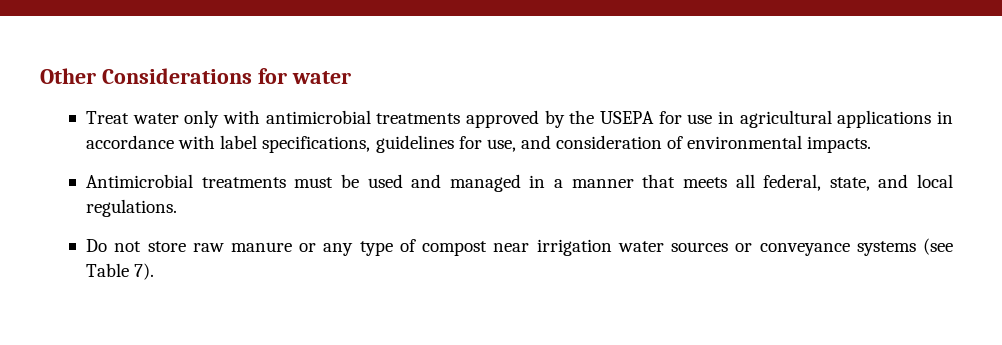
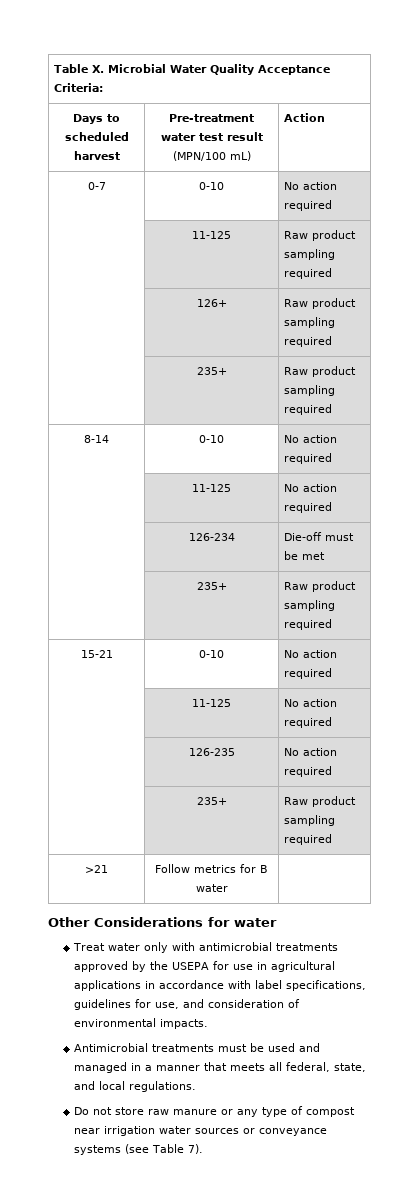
(40, 76) none -> [54,64,331,75] [54,83,104,92] [73,114,120,124] [64,132,129,141] [73,151,120,160] [169,114,254,122] [160,132,263,141] [172,151,251,161] [284,113,326,122] [87,182,106,190] [199,182,224,190] [284,182,338,190] [284,200,333,211] [192,231,231,239] [284,230,357,241] [284,249,336,260] [284,268,333,279] [196,299,227,307] [284,298,357,309] [284,317,336,328] [284,336,333,347] [196,367,227,375] [284,366,357,377] [284,385,336,396] [284,404,333,415] [84,435,109,443] [199,435,224,443] [284,435,338,443] [284,453,333,464] [192,484,231,492] [284,484,338,492] [284,502,333,513] [188,533,235,541] [284,532,355,541] [284,551,326,560] [196,582,227,590] [284,581,357,592] [284,600,336,611] [284,619,333,630] [80,650,113,658] [199,650,224,658] [284,650,338,658] [284,668,333,679] [192,699,231,707] [284,699,338,707] [284,717,333,728] [188,748,235,756] [284,748,338,756] [284,766,333,777] [196,797,227,805] [284,796,357,807] [284,815,336,826] [284,834,333,845] [85,865,108,873] [155,864,268,873] [195,884,228,892] Table X. Microbial Water Quality Acceptance Criteria: // Days to scheduled harvest | Pre‐treatment water test result (MPN/100 mL) | Action // 0‐7 | 0‐10 | No action required // | 11‐125 | Raw product sampling required // | 126+ | Raw product sampling required // | 235+ | Raw product sampling required // 8‐14 | 0‐10 | No action required // | 11‐125 | No action required // | 126‐234 | Die‐off must be met // | 235+ | Raw product sampling required // 15‐21 | 0‐10 | No action required // | 11‐125 | No action required // | 126‐235 | No action required // | 235+ | Raw product sampling required // >21 | Follow metrics for B water | //

